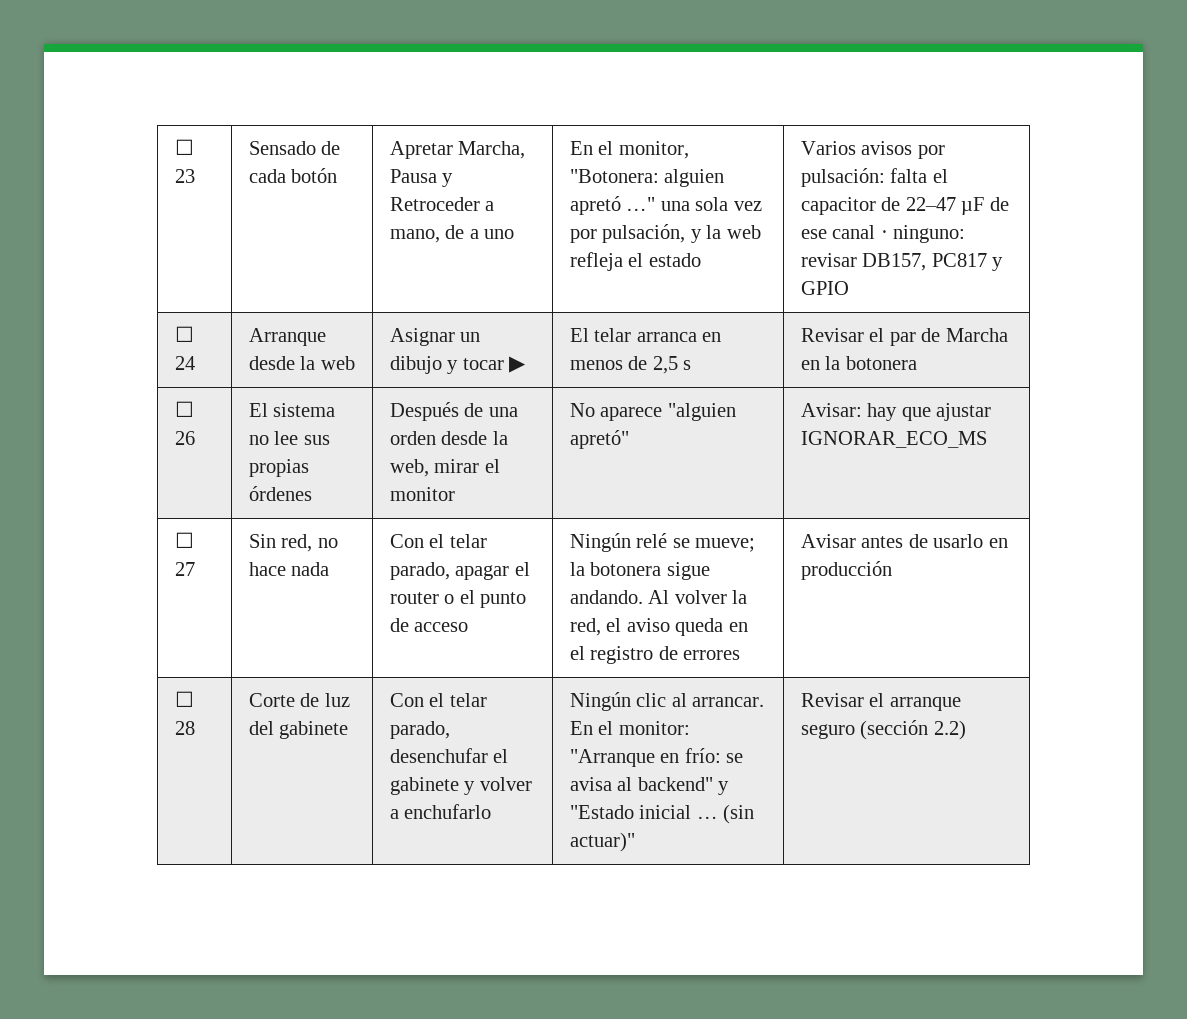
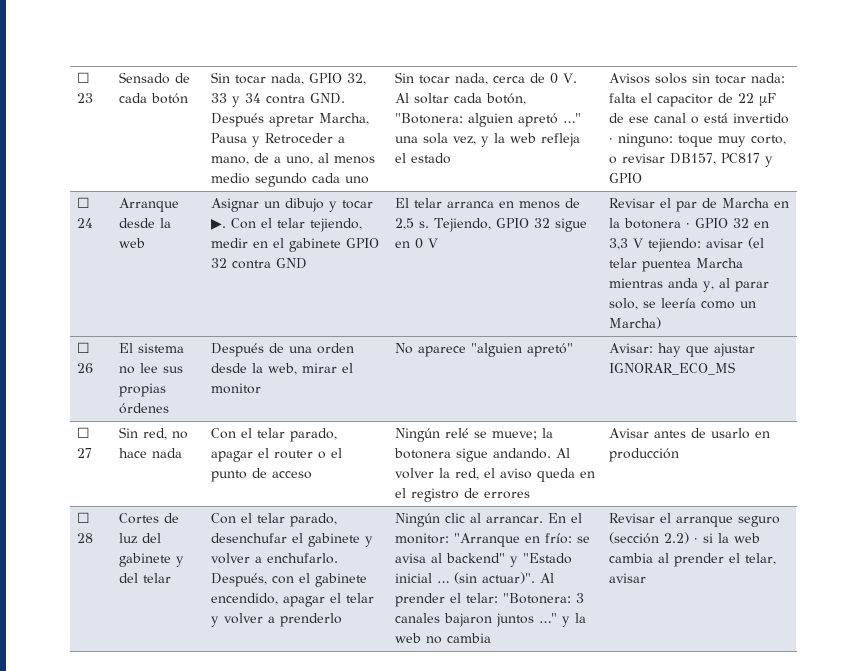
[389,141,453,159] Apretar -> [211,72,367,85] [211,93,346,107] [211,113,315,127] Sin tocar nada, GPIO 32, 33 y 34 contra GND. Después apretar
[484,229,515,239] [569,141,689,159] uno | En el monitor, -> [286,153,376,165] [211,173,370,187] [395,72,578,85] [395,93,527,105] uno, al menos medio segundo cada uno | Sin tocar nada, cerca de 0 V. Al soltar cada botón,
[733,201,762,211] [569,224,686,243] vez por pulsación, -> [453,136,477,145] vez,
[800,141,945,159] [800,168,885,187] Varios avisos por pulsación: -> [609,73,786,84] Avisos solos sin tocar nada:
[905,197,956,211] 22–47 -> [738,93,755,103] 22
[880,225,966,243] · ninguno: -> [691,113,790,124] [609,133,787,147] [609,156,618,164] o está invertido · ninguno: toque muy corto, o
[509,356,527,373] ▶ -> [211,218,363,232] [211,238,380,252] [211,258,308,269] ▶. Con el telar tejiendo, medir en el gabinete GPIO 32 contra GND
[683,360,692,370] s -> [419,218,588,232] [395,238,439,249] s. Tejiendo, GPIO 32 sigue en 0 V
(917, 363) none -> [686,218,770,228] [609,237,765,252] [609,258,744,272] [609,278,770,292] [609,298,757,310] [609,317,662,329] · GPIO 32 en 3,3 V tejiendo: avisar (el telar puentea Marcha mientras anda y, al parar solo, se leería como un Marcha)
[248,693,295,707] Corte -> [119,513,160,524] Cortes
(349, 730) none -> [176,556,185,567] [119,573,172,583] y del telar
[404,804,492,819] enchufarlo -> [267,553,339,564] [211,573,368,587] [211,593,375,607] [211,613,343,627] enchufarlo. Después, con el gabinete encendido, apagar el telar y volver a prenderlo
[569,832,635,852] actuar)" -> [482,572,555,584] [395,593,585,607] [395,613,587,627] [395,633,492,644] actuar)". Al prender el telar: "Botonera: 3 canales bajaron juntos …" y la web no cambia
(966, 730) none -> [694,533,761,543] [609,553,777,567] [609,573,647,583] · si la web cambia al prender el telar, avisar

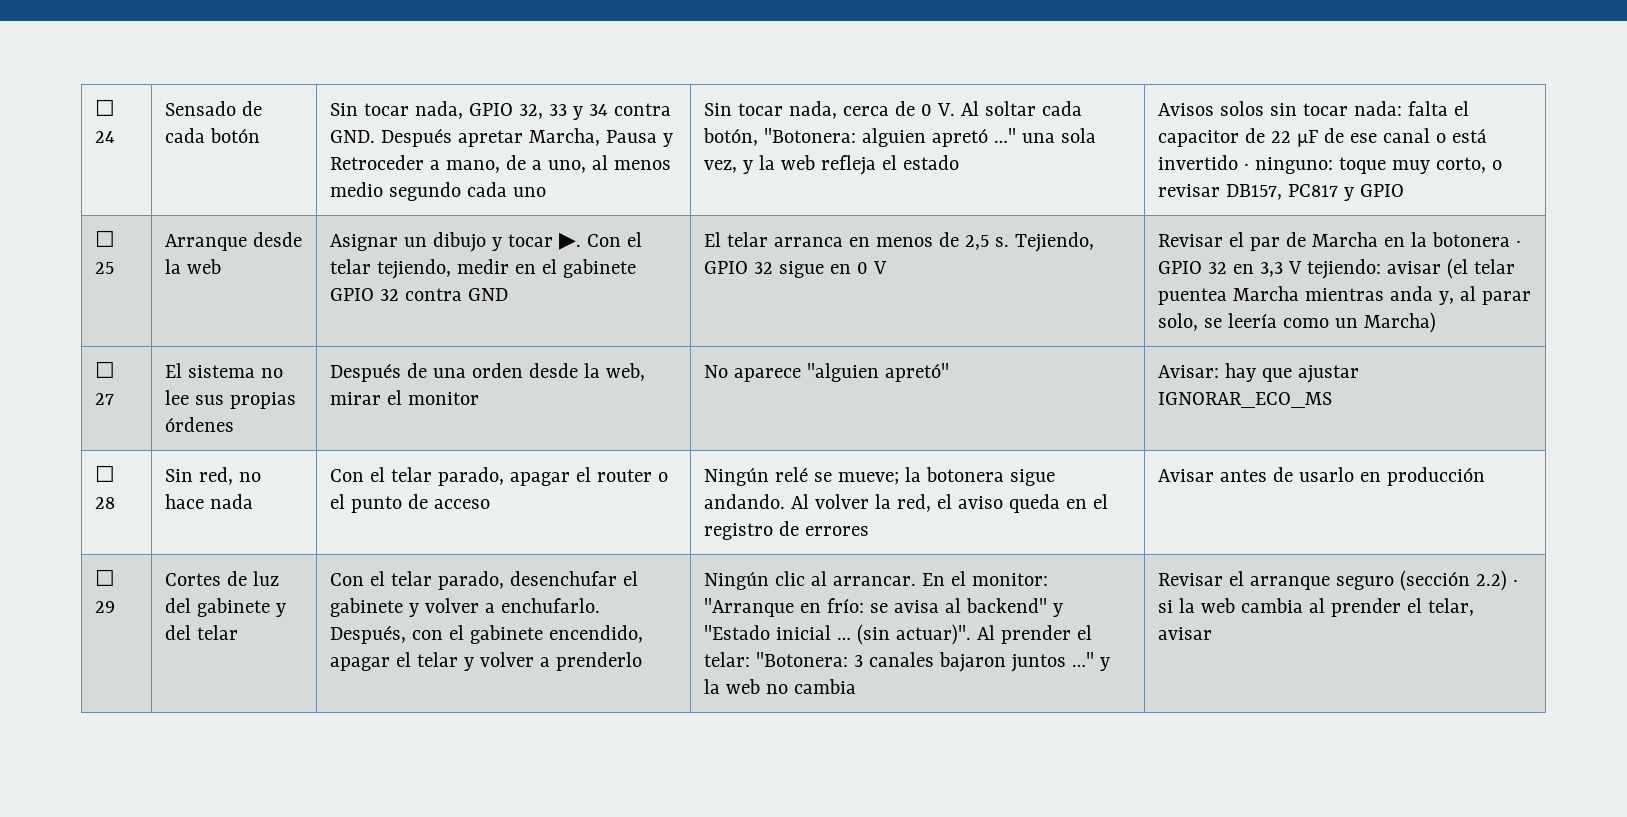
[77,72,91,83] [77,93,94,103] ☐ 23 -> [95,99,116,116] [95,131,116,143] ☐ 24
[77,218,94,228] 24 -> [95,262,115,274] 25
[77,363,94,373] 26 -> [95,393,115,405] 27
[77,448,93,458] 27 -> [95,497,116,509] 28
[77,533,94,543] 28 -> [95,601,116,613] 29

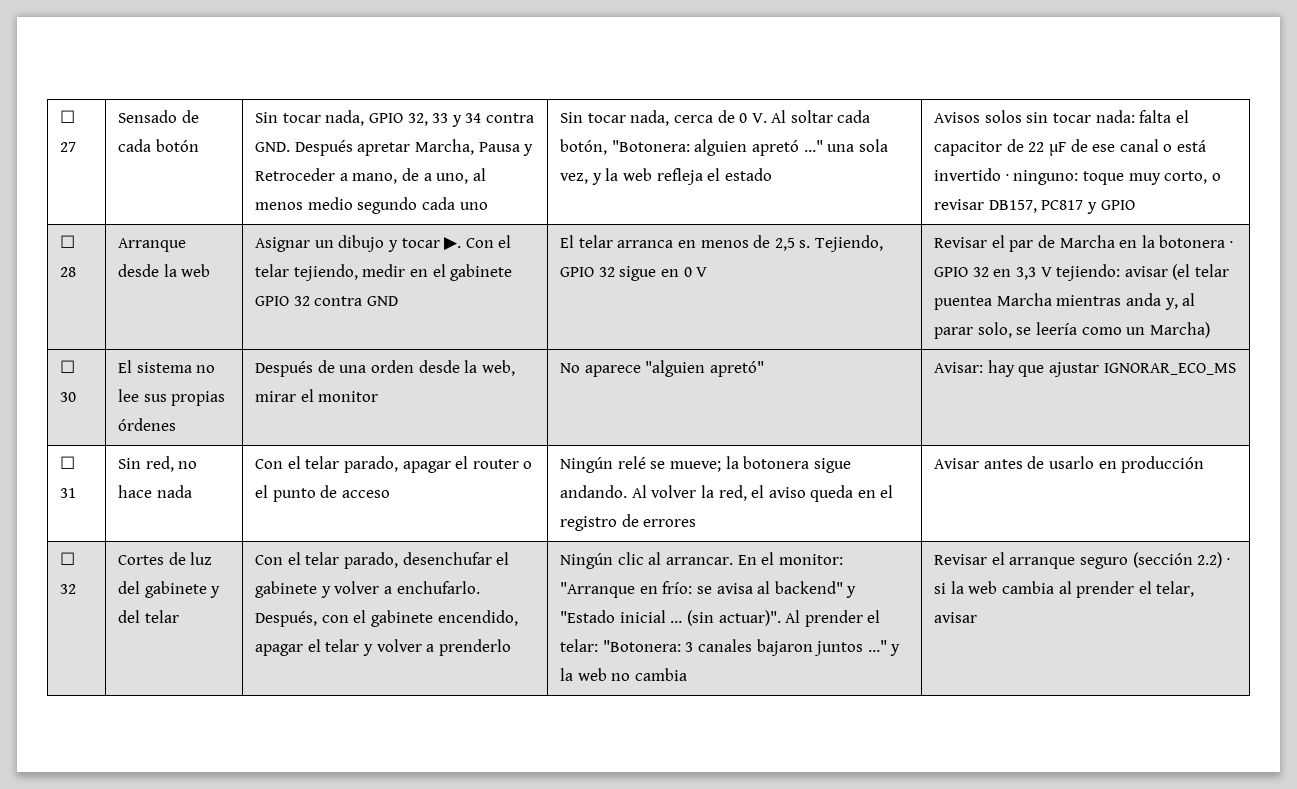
[95,99,116,116] [95,131,116,143] ☐ 24 -> [60,110,76,123] [60,142,77,152] ☐ 27
[95,262,115,274] 25 -> [60,267,77,277] 28
[95,393,115,405] 27 -> [60,392,77,402] 30
[95,497,116,509] 28 -> [60,488,77,498] 31
[95,601,116,613] 29 -> [60,584,77,594] 32

